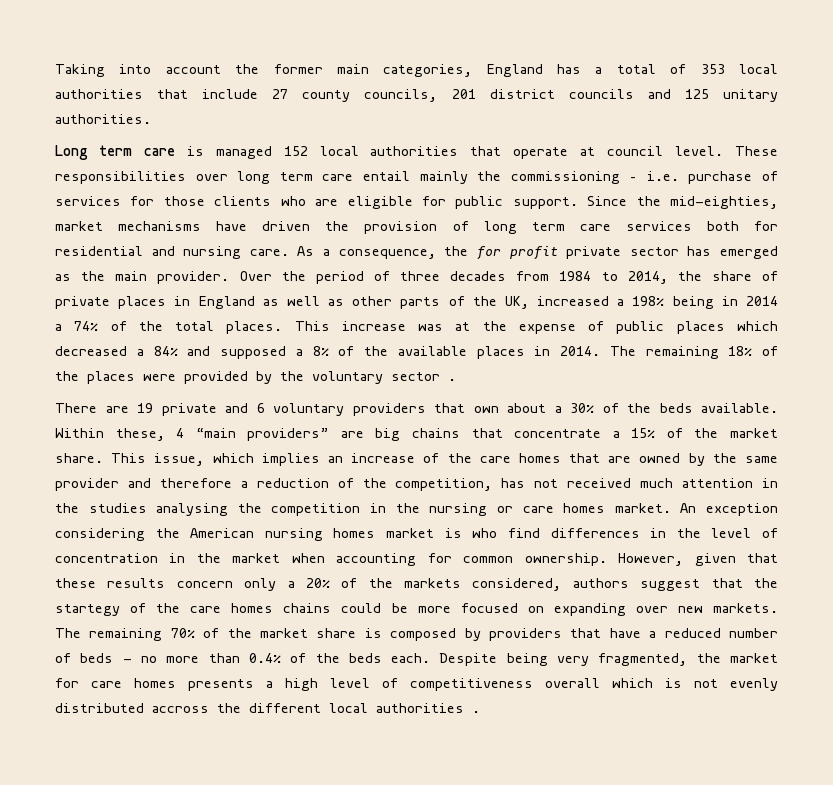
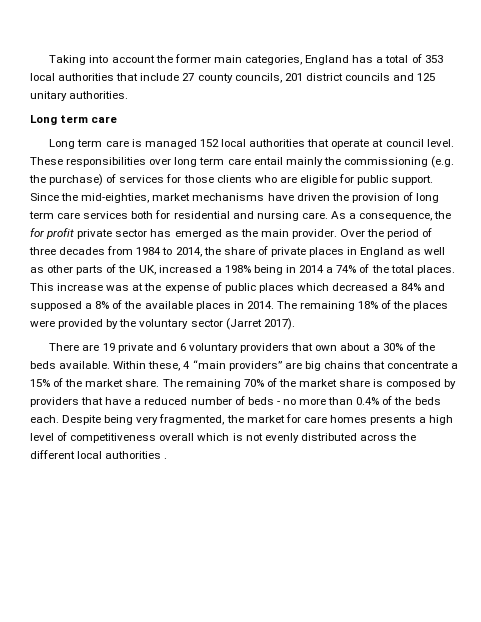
(175, 152) none -> [49,139,129,149] // Long term care
[629,171,753,184] – i.e. purchase -> [431,156,455,168] [29,174,104,186] (e.g. the purchase)
[448,379,456,381] . -> [225,318,295,330] (Jarret 2017).
[111,453,778,466] [55,478,778,491] [55,503,779,516] [55,528,779,541] [55,553,779,566] [55,578,778,591] [55,603,778,616] This issue, which implies an increase of the care homes that are owned by the same provider and therefore a reduction of the competition, has not received much attention in the studies analysing the competition in the nursing or care homes market. An exception considering the American nursing homes market is who find differences in the level of concentration in the market when accounting for common ownership. However, given that these results concern only a 20% of the markets considered, authors suggest that the startegy of the care homes chains could be more focused on expanding over new markets. -> (160, 383) none
[152,706,209,713] accross -> [359,434,397,441] across

